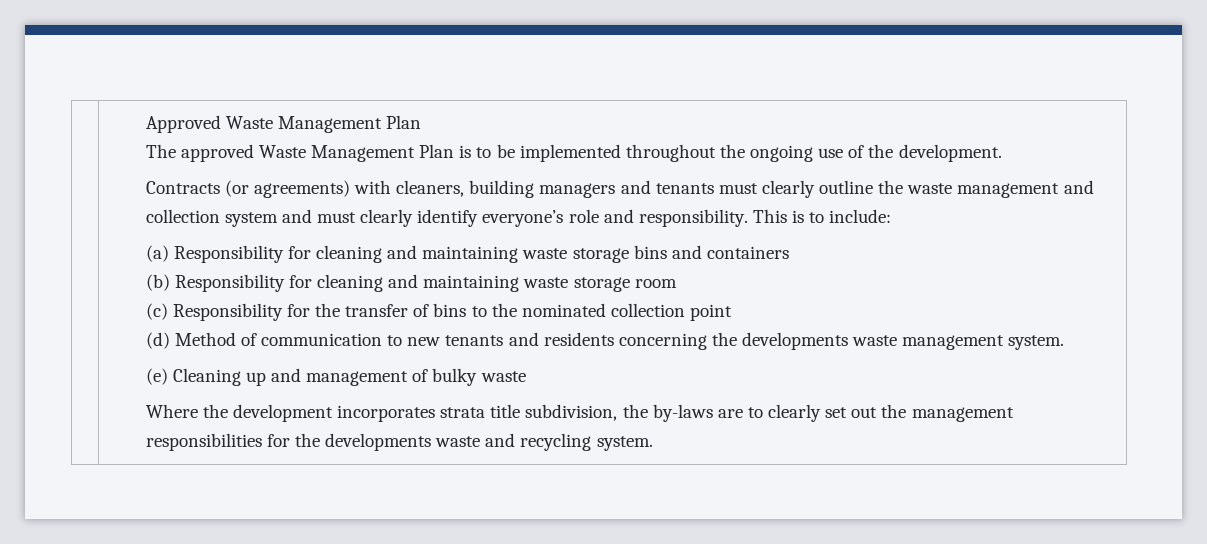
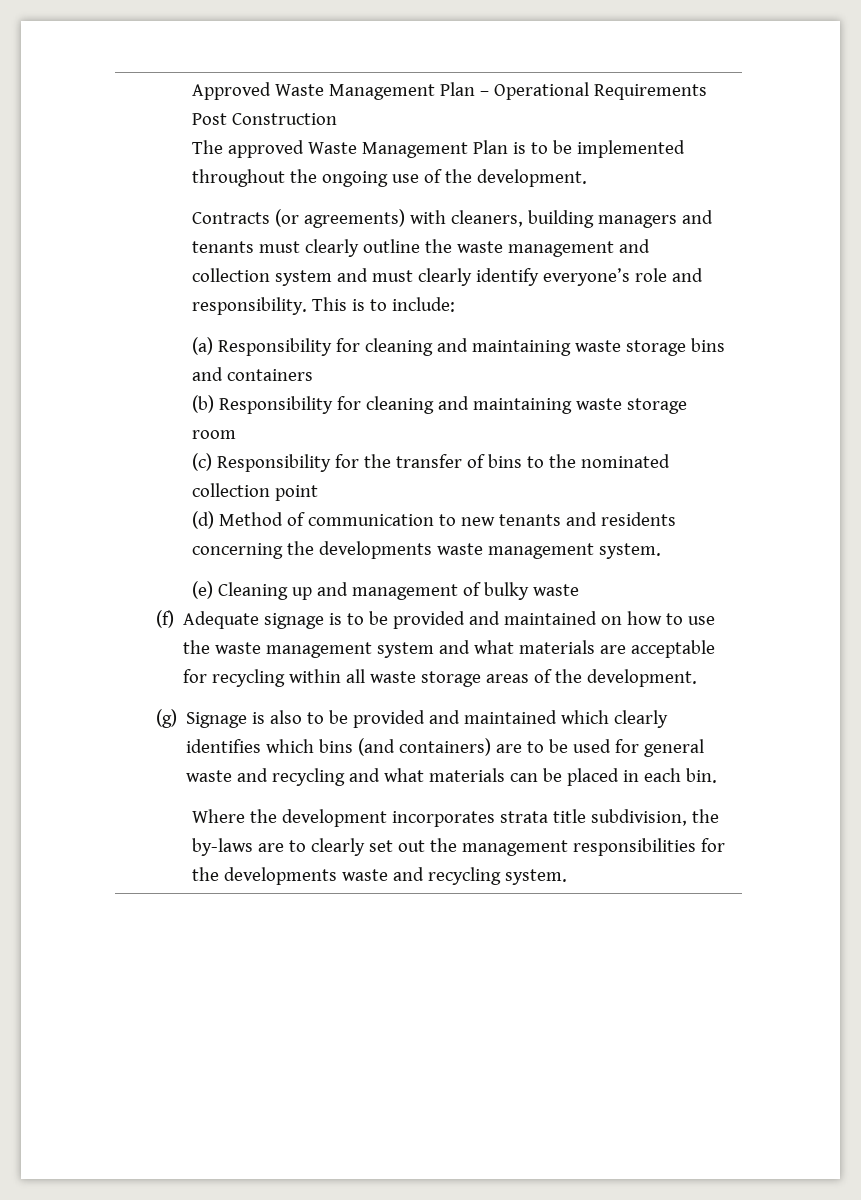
(422, 122) none -> [479,82,707,100] [191,113,337,125] – Operational Requirements Post Construction
(526, 376) none -> [155,610,715,629] [182,640,715,658] [182,669,697,687] [155,709,668,728] [185,738,704,757] [185,768,717,786] // (f) Adequate signage is to be provided and maintained on how to use the waste management system and what materials are acceptable for recycling within all waste storage areas of the development. // (g) Signage is also to be provided and maintained which clearly identifies which bins (and containers) are to be used for general waste and recycling and what materials can be placed in each bin.

